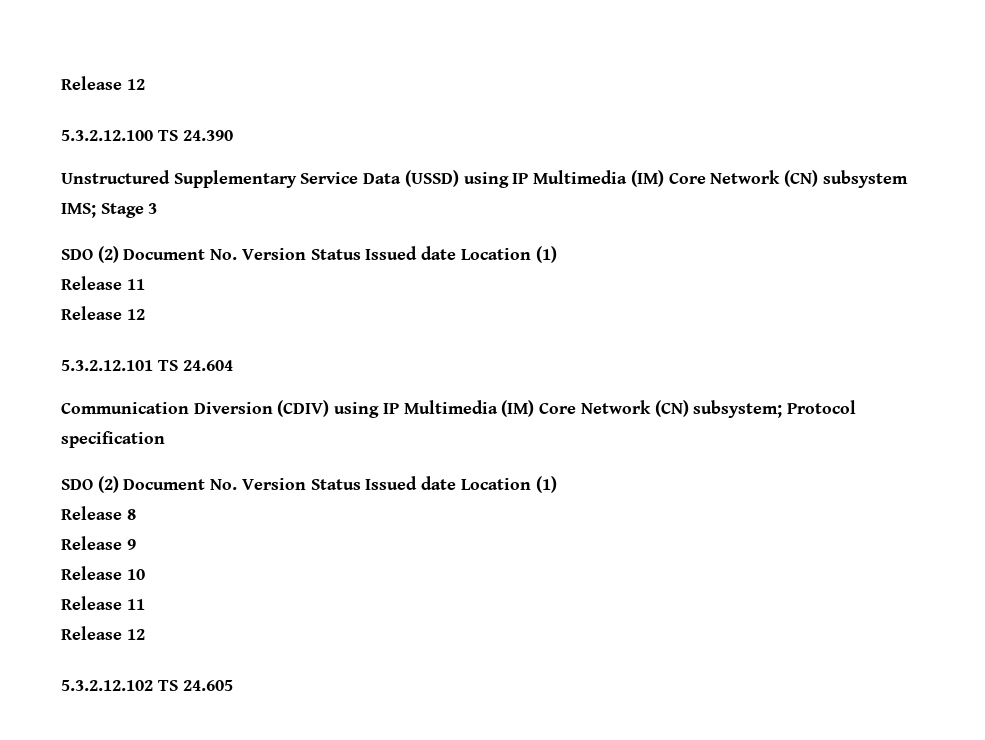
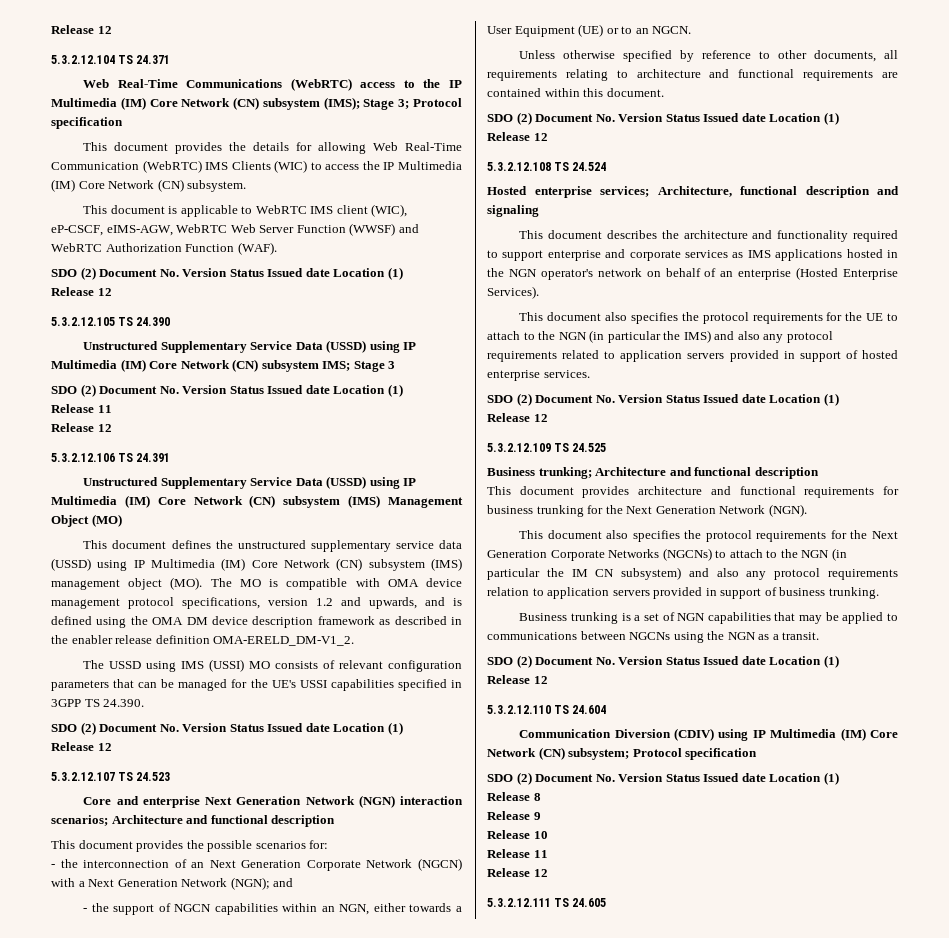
[61,76,145,90] [61,130,153,141] Release 12 // 5.3.2.12.100 -> [51,25,112,34] [51,55,171,64] [83,78,463,91] [51,97,462,110] [51,117,123,129] [83,142,462,154] [51,160,462,173] [51,179,247,192] [83,204,408,217] [51,223,419,236] [51,242,277,255] [51,267,403,280] [51,287,112,296] [51,317,115,326] Release 12 // 5.3.2.12.104 TS 24.371 // Web Real-Time Communications (WebRTC) access to the IP Multimedia (IM) Core Network (CN) subsystem (IMS); Stage 3; Protocol specification // This document provides the details for allowing Web Real-Time Communication (WebRTC) IMS Clients (WIC) to access the IP Multimedia (IM) Core Network (CN) subsystem. // This document is applicable to WebRTC IMS client (WIC), eP-CSCF, eIMS-AGW, WebRTC Web Server Function (WWSF) and WebRTC Authorization Function (WAF). // SDO (2) Document No. Version Status Issued date Location (1) // Release 12 // 5.3.2.12.105
[61,360,153,371] 5.3.2.12.101 -> [51,453,171,462] [83,476,417,489] [51,495,463,508] [51,514,122,527] [83,540,463,552] [51,558,462,571] [51,577,463,590] [51,597,462,609] [51,616,462,628] [51,635,355,646] [83,659,462,672] [51,679,462,691] [51,699,145,707] [51,722,403,735] [51,742,112,751] [51,772,171,781] [83,795,463,808] [51,815,336,827] [51,840,329,852] [51,858,463,871] [51,877,294,890] [83,903,462,915] [487,24,692,37] [519,50,898,62] [487,69,898,81] [487,88,664,97] [487,112,839,125] [487,132,548,141] [487,162,607,171] [487,186,899,198] [487,205,539,217] [519,230,898,242] [487,249,898,261] [487,267,898,280] [487,286,539,299] [519,312,898,324] [487,330,833,343] [487,350,898,362] [487,370,590,381] [487,393,839,406] [487,413,548,422] [487,443,607,452] [487,467,819,479] [487,486,899,498] [487,504,807,517] [519,530,898,542] [487,548,847,561] [487,567,898,580] [487,587,879,599] [519,612,898,624] [487,631,820,643] [487,655,839,668] [487,675,548,684] [487,705,551,714] 5.3.2.12.106 TS 24.391 // Unstructured Supplementary Service Data (USSD) using IP Multimedia (IM) Core Network (CN) subsystem (IMS) Management Object (MO) // This document defines the unstructured supplementary service data (USSD) using IP Multimedia (IM) Core Network (CN) subsystem (IMS) management object (MO). The MO is compatible with OMA device management protocol specifications, version 1.2 and upwards, and is defined using the OMA DM device description framework as described in the enabler release definition OMA-ERELD_DM-V1_2. // The USSD using IMS (USSI) MO consists of relevant configuration parameters that can be managed for the UE's USSI capabilities specified in 3GPP TS 24.390. // SDO (2) Document No. Version Status Issued date Location (1) // Release 12 // 5.3.2.12.107 TS 24.523 // Core and enterprise Next Generation Network (NGN) interaction scenarios; Architecture and functional description // This document provides the possible scenarios for: // - the interconnection of an Next Generation Corporate Network (NGCN) with a Next Generation Network (NGN); and // - the support of NGCN capabilities within an NGN, either towards a User Equipment (UE) or to an NGCN. // Unless otherwise specified by reference to other documents, all requirements relating to architecture and functional requirements are contained within this document. // SDO (2) Document No. Version Status Issued date Location (1) // Release 12 // 5.3.2.12.108 TS 24.524 // Hosted enterprise services; Architecture, functional description and signaling // This document describes the architecture and functionality required to support enterprise and corporate services as IMS applications hosted in the NGN operator's network on behalf of an enterprise (Hosted Enterprise Services). // This document also specifies the protocol requirements for the UE to attach to the NGN (in particular the IMS) and also any protocol requirements related to application servers provided in support of hosted enterprise services. // SDO (2) Document No. Version Status Issued date Location (1) // Release 12 // 5.3.2.12.109 TS 24.525 // Business trunking; Architecture and functional description // This document provides architecture and functional requirements for business trunking for the Next Generation Network (NGN). // This document also specifies the protocol requirements for the Next Generation Corporate Networks (NGCNs) to attach to the NGN (in particular the IM CN subsystem) and also any protocol requirements relation to application servers provided in support of business trunking. // Business trunking is a set of NGN capabilities that may be applied to communications between NGCNs using the NGN as a transit. // SDO (2) Document No. Version Status Issued date Location (1) // Release 12 // 5.3.2.12.110
[61,680,153,691] 5.3.2.12.102 -> [487,898,551,907] 5.3.2.12.111

